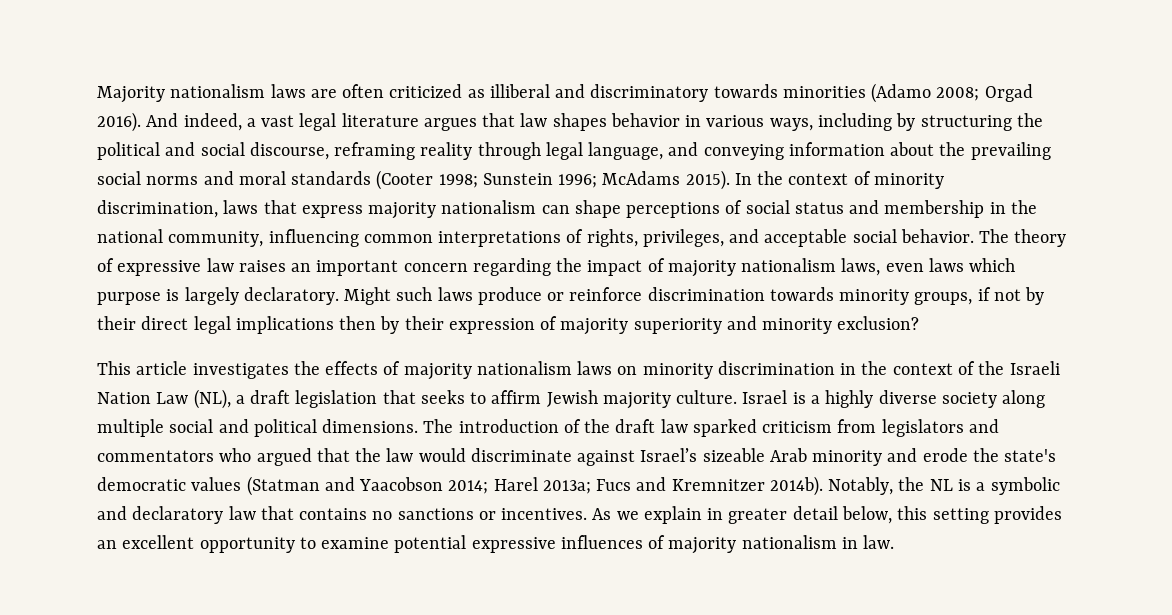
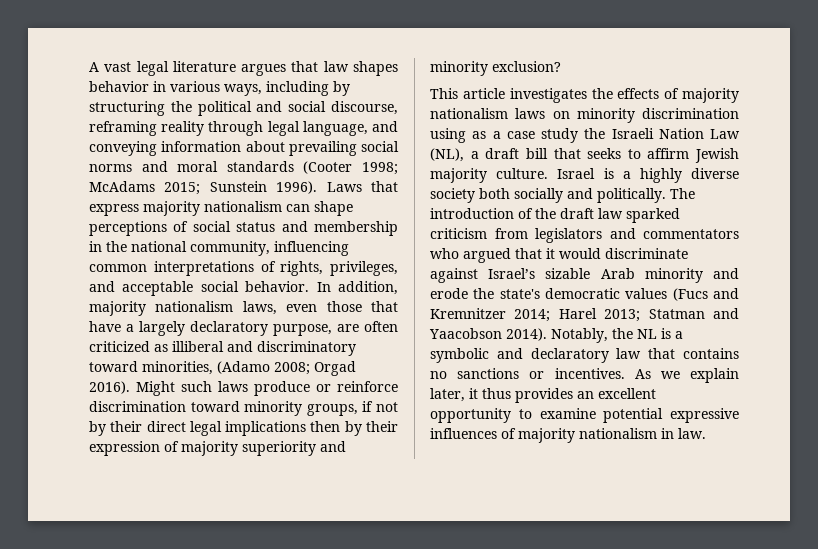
[97,83,1033,103] [97,112,256,132] Majority nationalism laws are often criticized as illiberal and discriminatory towards minorities (Adamo 2008; Orgad 2016). And indeed, a -> [89,62,99,72] A
[939,142,966,156] the -> (285, 146) none
[482,170,944,190] [97,200,259,218] Sunstein 1996; McAdams 2015). In the context of minority discrimination, laws -> [89,181,362,195] McAdams 2015; Sunstein 1996). Laws
[979,229,1067,247] [97,258,1016,277] [97,287,339,305] The theory of expressive law raises an important concern regarding the impact of majority nationalism laws, even laws which purpose is largely declaratory. -> [316,281,398,295] [89,301,398,316] [89,321,398,336] [89,341,356,356] [89,361,356,376] [89,381,130,394] In addition, majority nationalism laws, even those that have a largely declaratory purpose, are often criticized as illiberal and discriminatory toward minorities, (Adamo 2008; Orgad 2016).
[769,287,834,301] towards -> [190,401,240,412] toward
[840,361,975,375] in the context of -> [430,128,578,143] using as a case study
[295,390,378,408] legislation -> [525,148,548,159] bill
[1002,390,1046,408] [97,419,419,437] along multiple social and political dimensions. -> [479,188,666,203] both socially and politically.
[355,448,414,462] the law -> [546,248,555,259] it
[702,448,765,462] sizeable -> [545,268,591,279] sizable
[246,476,823,496] (Statman and Yaacobson 2014; Harel 2013a; Fucs and Kremnitzer 2014b). -> [672,288,739,301] [430,308,739,322] [429,328,547,341] (Fucs and Kremnitzer 2014; Harel 2013; Statman and Yaacobson 2014).
[707,506,989,524] in greater detail below, this setting -> [430,388,511,402] later, it thus

